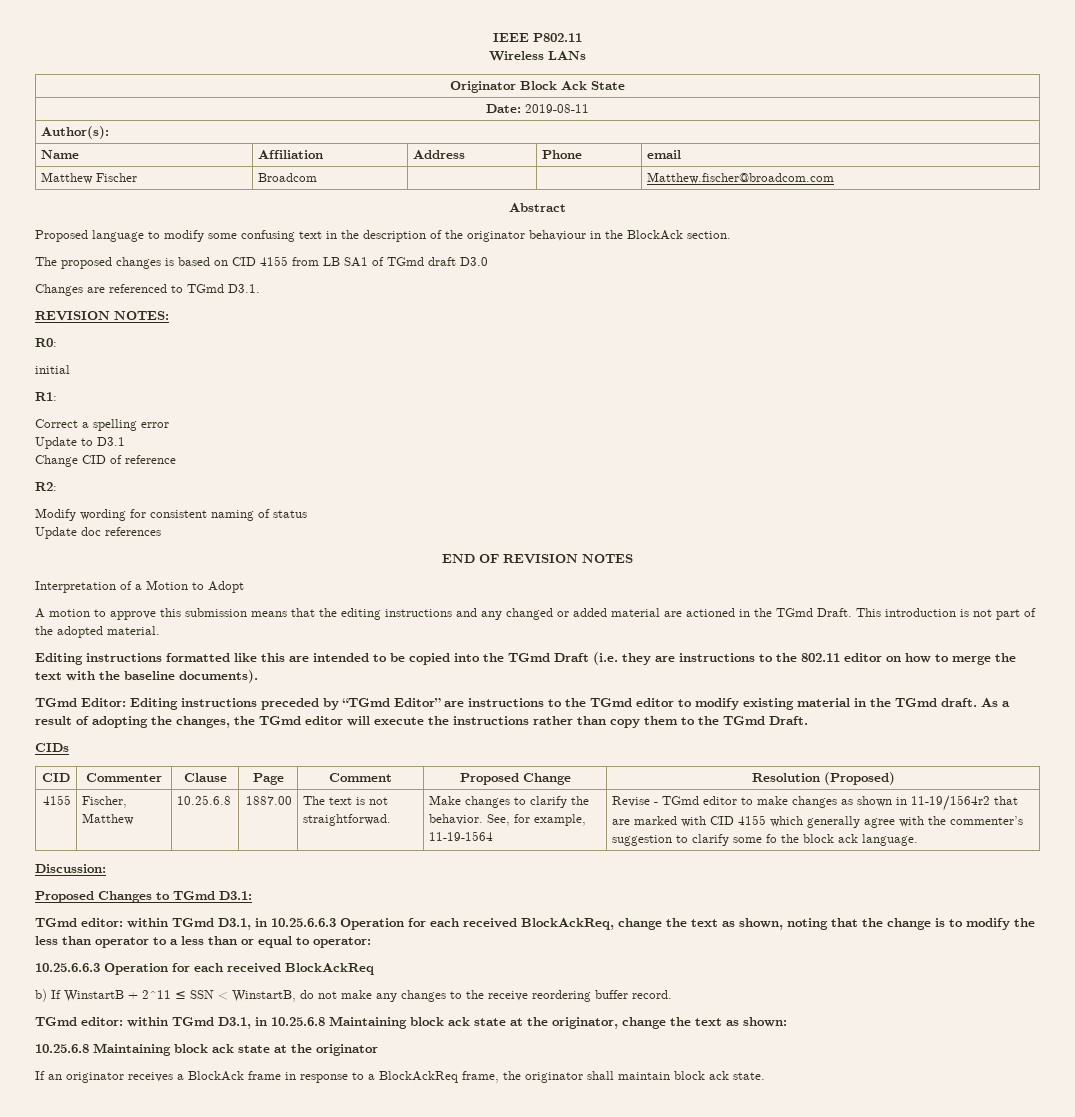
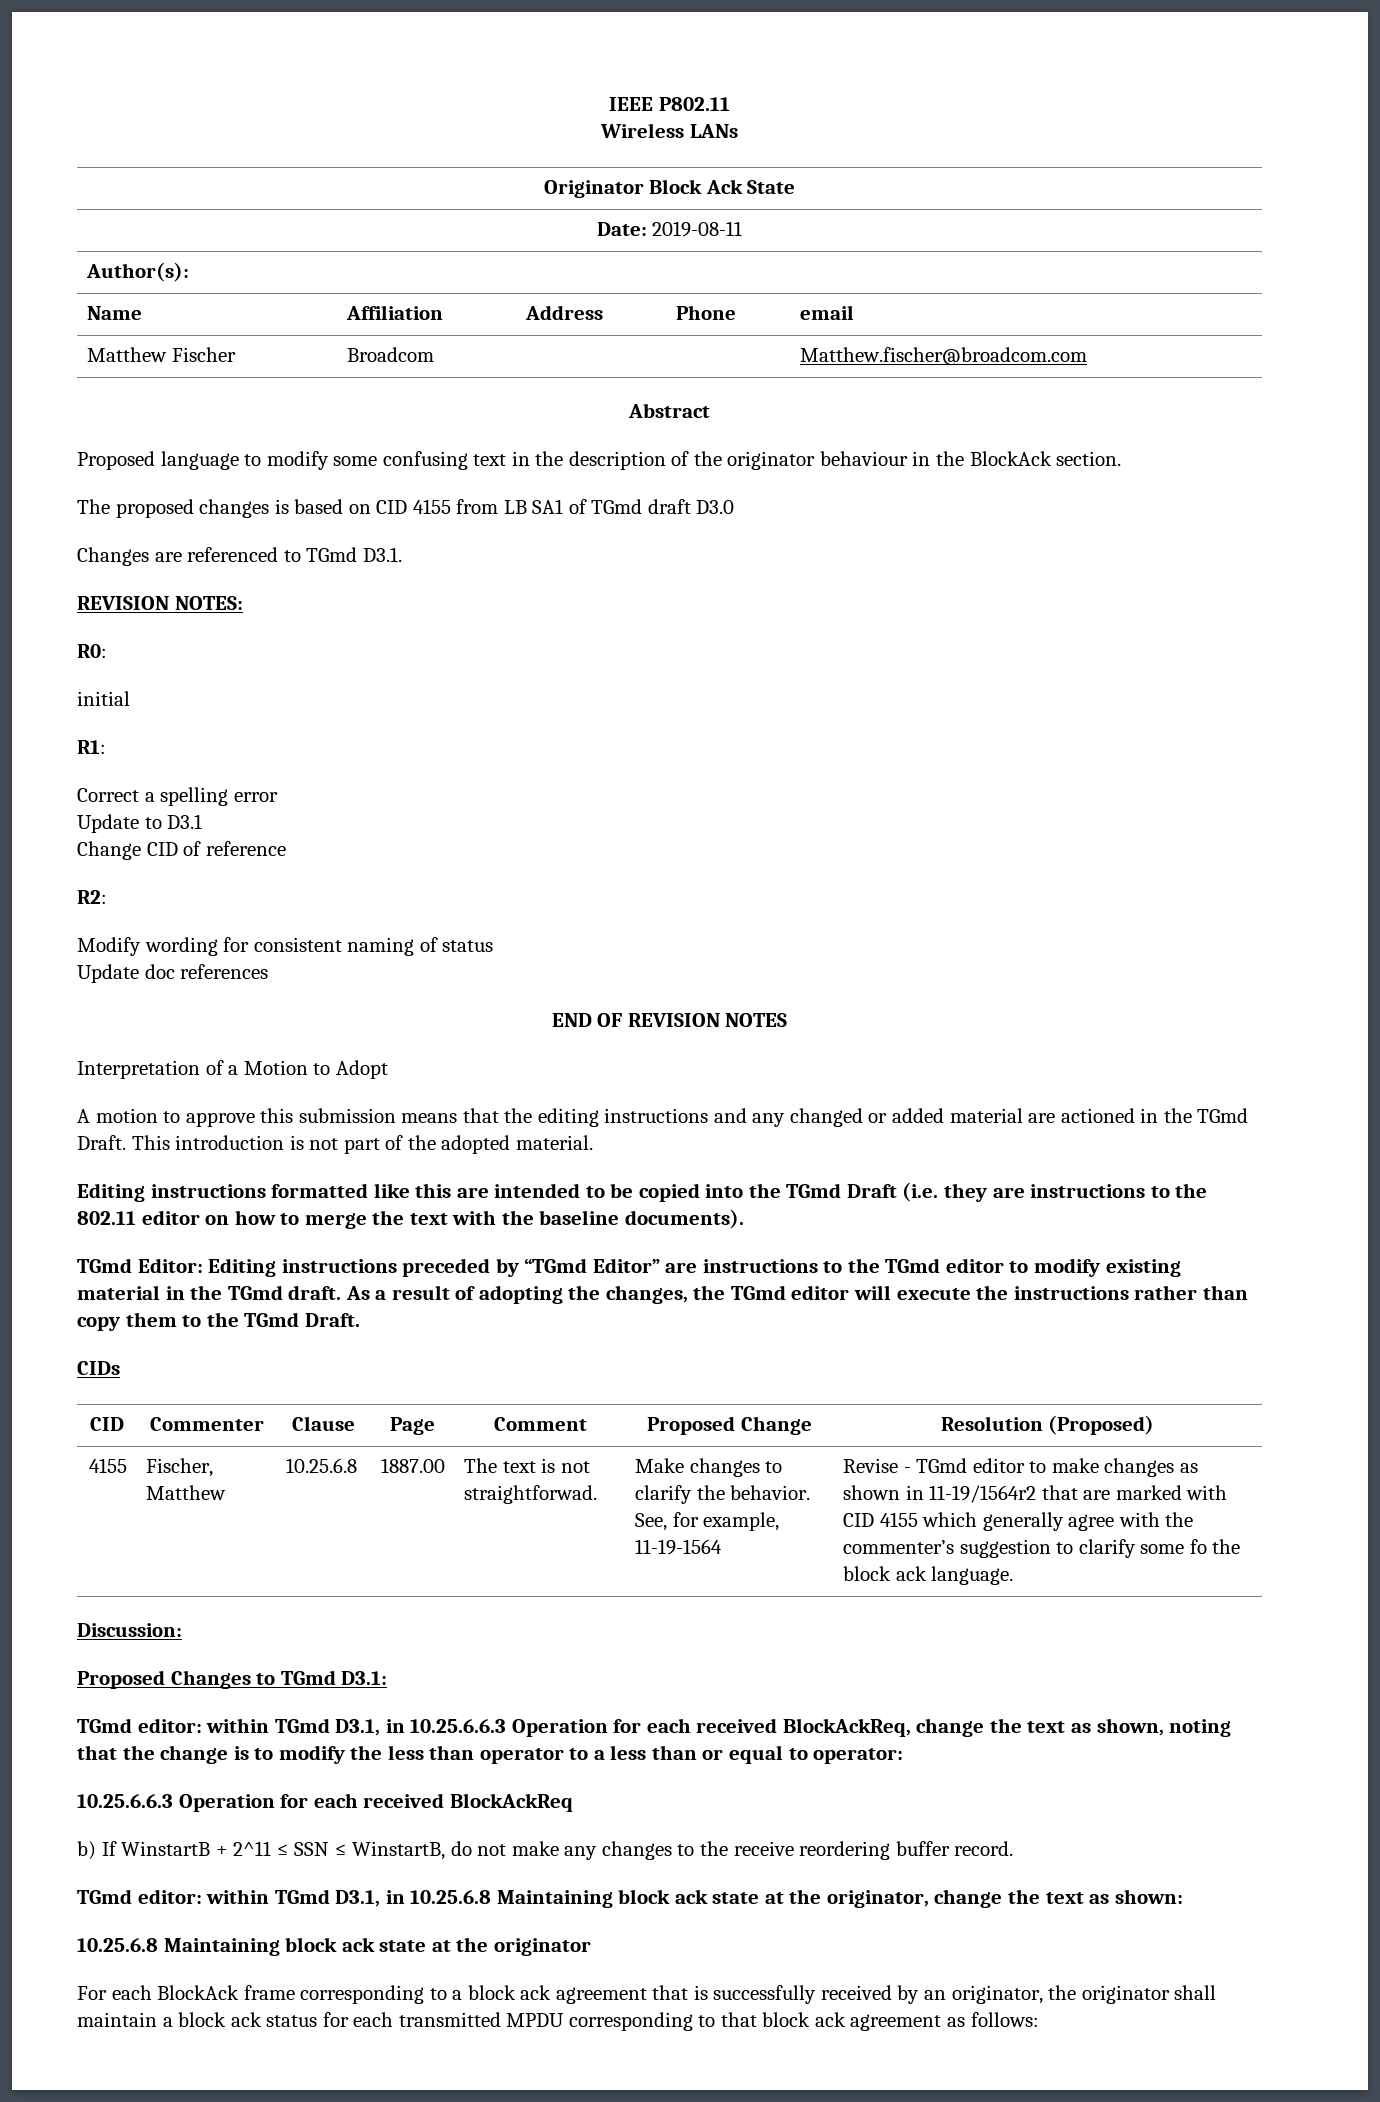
[218,992,228,1000] < -> [334,1844,347,1856] ≤
[35,1071,499,1083] If an originator receives a BlockAck frame in response to a BlockAckReq frame, -> [77,1985,1043,2004] For each BlockAck frame corresponding to a block ack agreement that is successfully received by an originator,
[674,1071,765,1080] block ack state. -> [162,2012,1039,2031] a block ack status for each transmitted MPDU corresponding to that block ack agreement as follows:

